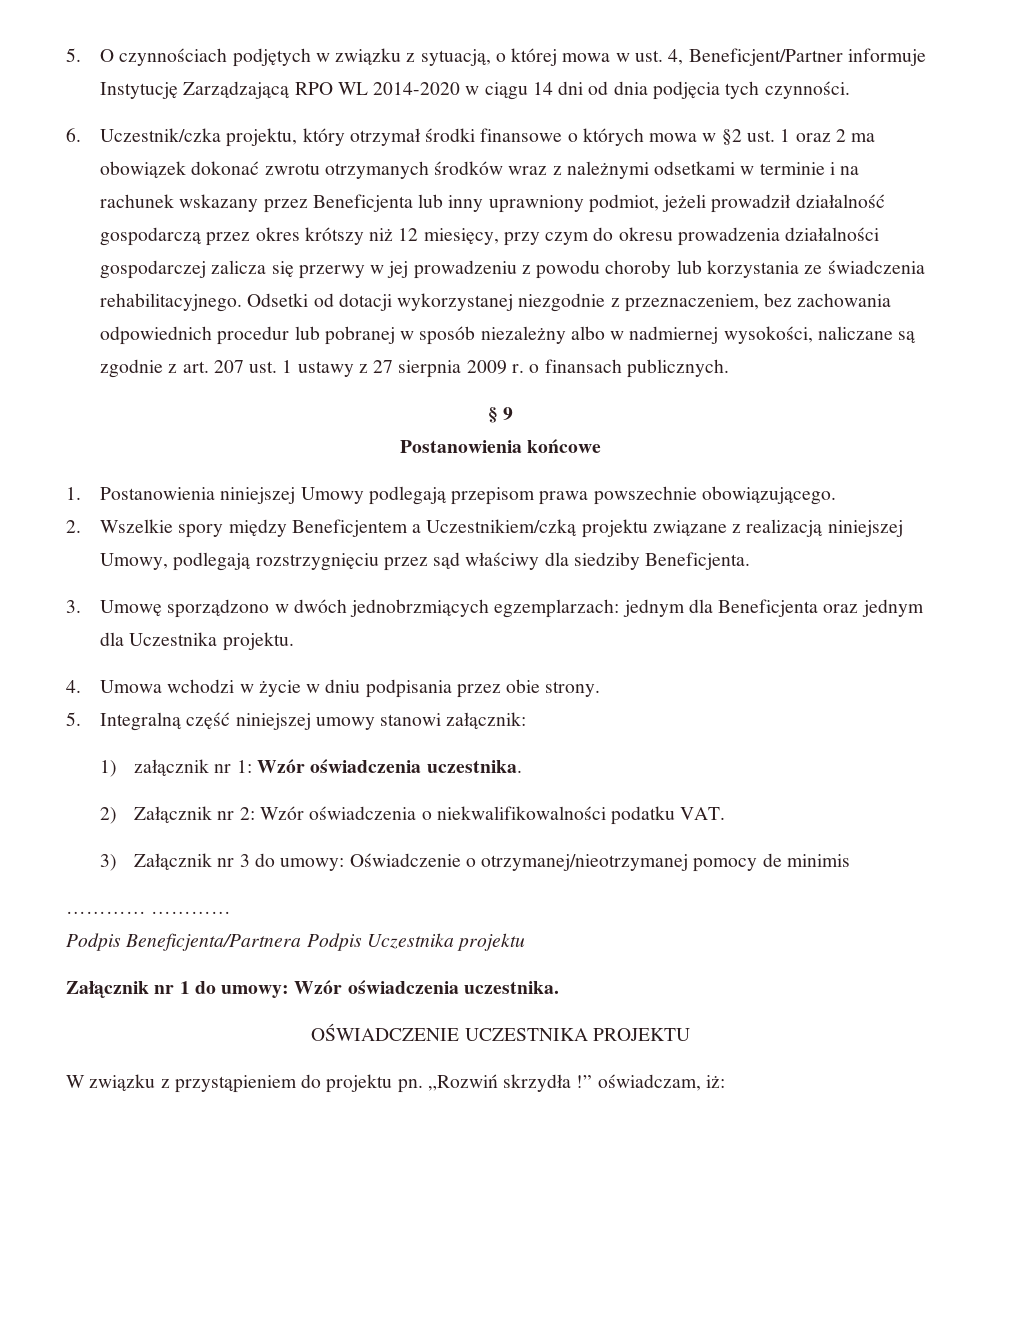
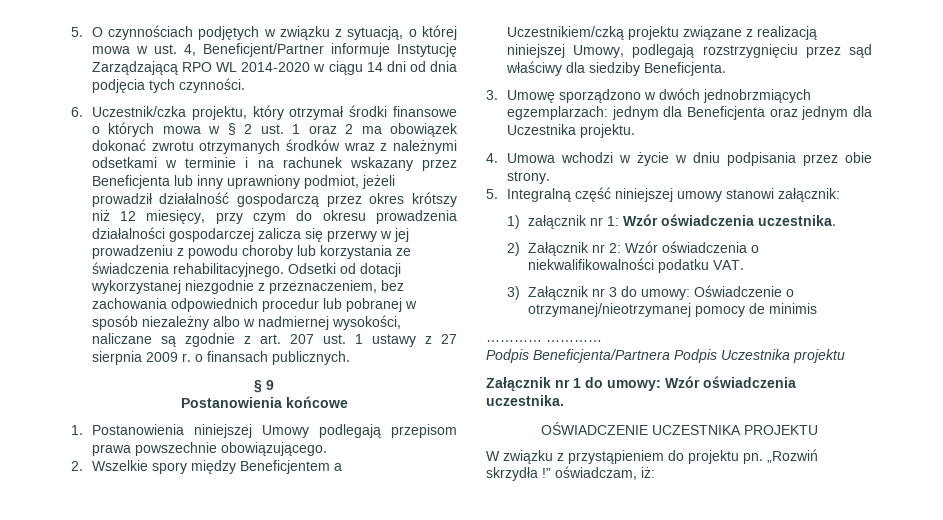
[721,129,742,145] §2 -> [227,123,253,135] § 2

